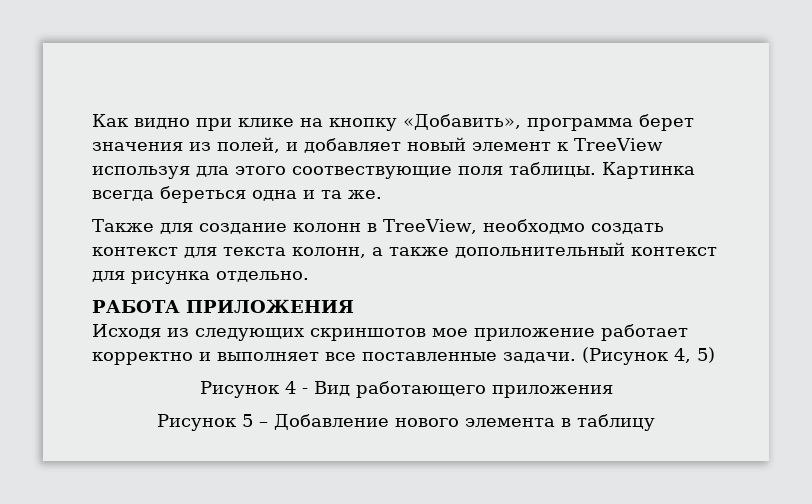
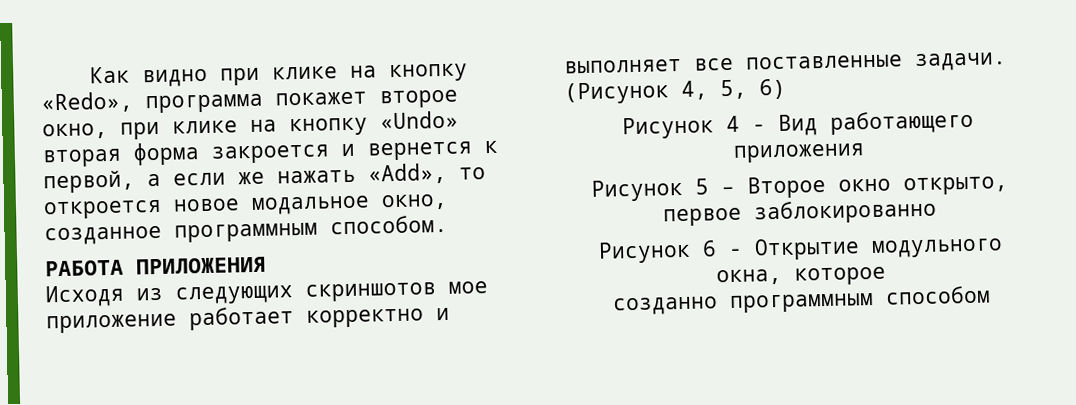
[403,114,694,131] [92,137,663,153] [92,162,695,179] [92,186,382,203] [92,219,664,234] [92,242,717,258] [92,271,309,284] «Добавить», программа берет значения из полей, и добавляет новый элемент к TreeView используя дла этого соотвествующие поля таблицы. Картинка всегда береться одна и та же. // Также для создание колонн в TreeView, необходмо создать контекст для текста колонн, а также допольнительный контекст для рисунка отдельно. -> [41,89,458,114] [42,110,459,140] [42,140,498,168] [43,162,486,194] [43,193,448,220] [44,214,448,246] «Redo», программа покажет второе окно, при клике на кнопку «Undo» вторая форма закроется и вернется к первой, а если же нажать «Add», то откроется новое модальное окно, созданное программным способом.
[697,347,715,363] 5) -> [720,78,786,100] 5, 6)
[274,414,655,431] Добавление нового элемента в таблицу -> [746,175,1008,199] [663,198,937,227] [598,237,1003,264] [716,266,886,286] [613,285,991,316] Второе окно открыто, первое заблокированно // Рисунок 6 - Открытие модульного окна, которое // созданно программным способом

